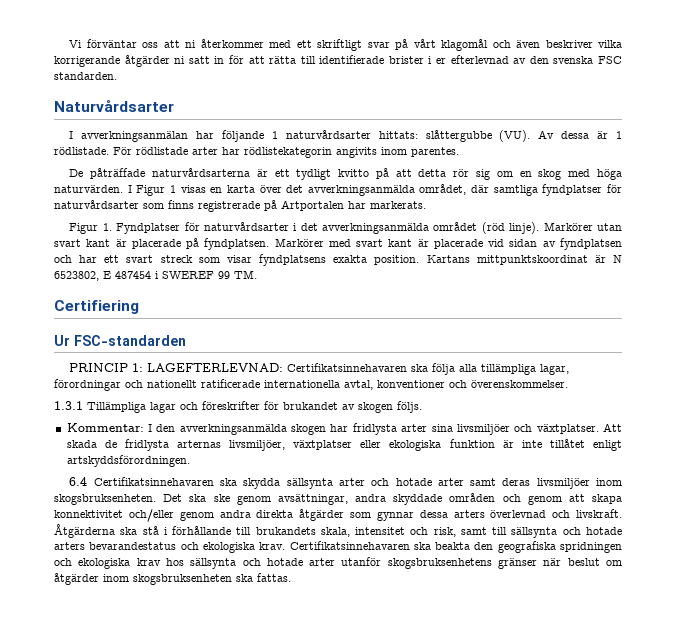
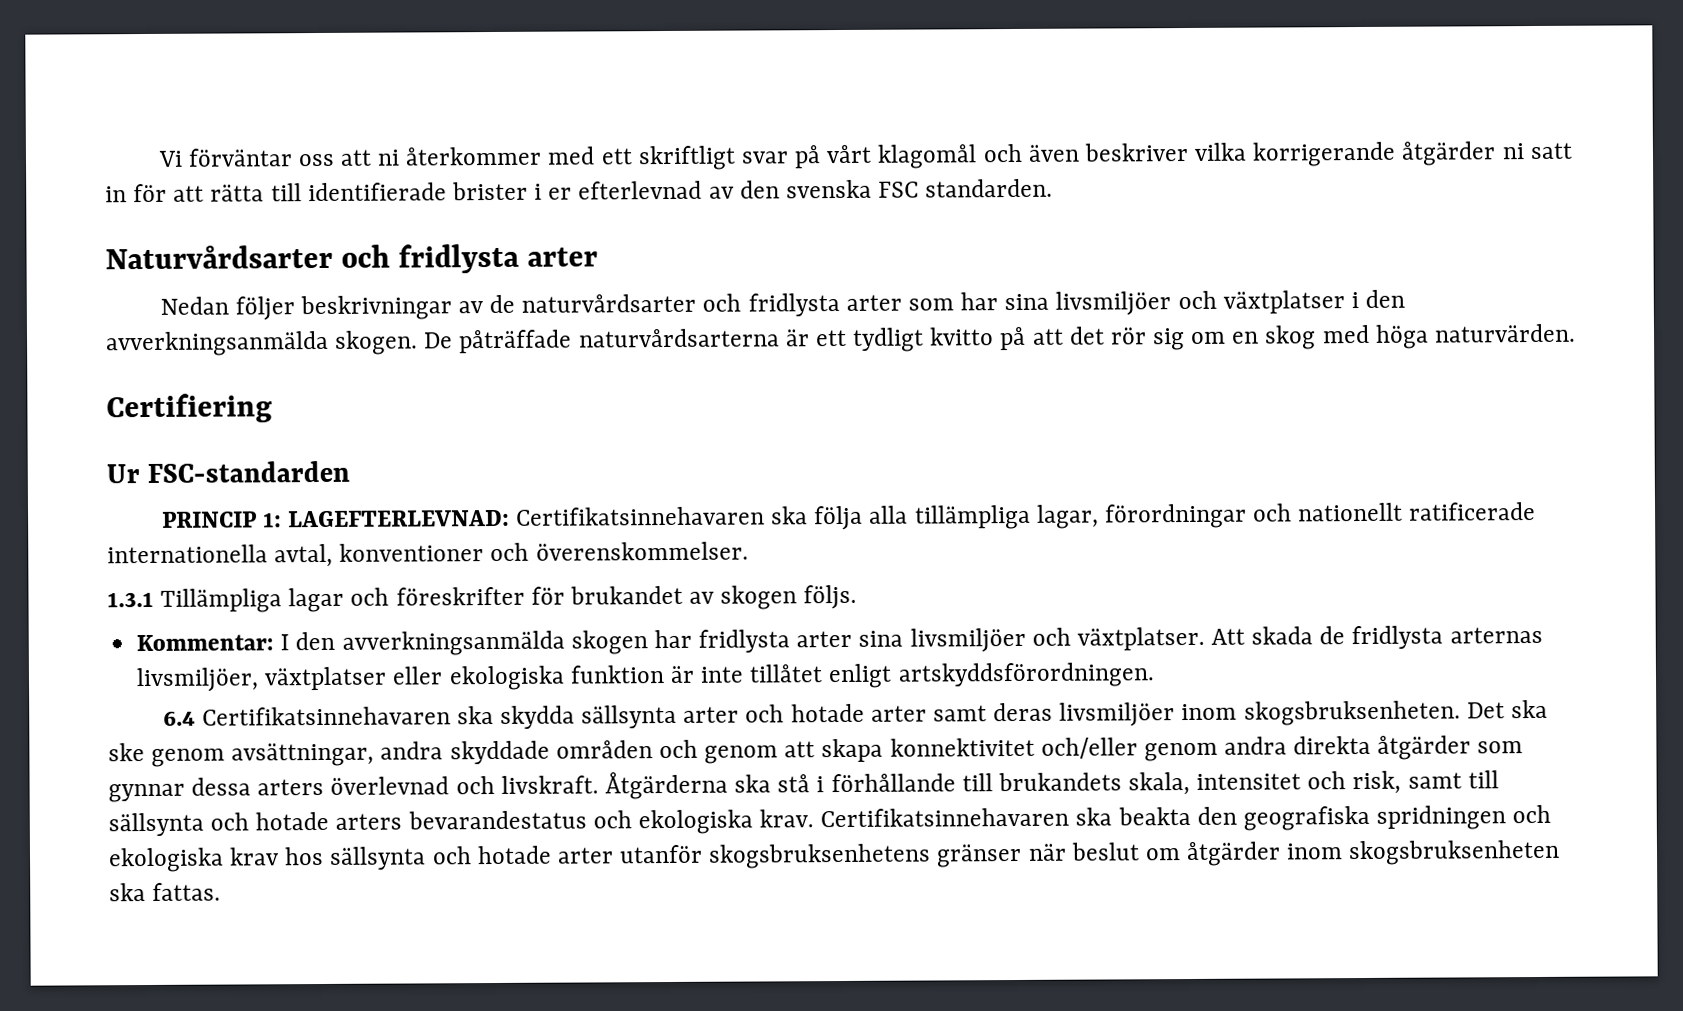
[69,130,622,142] [54,147,459,158] // I avverkningsanmälan har följande 1 naturvårdsarter hittats: slåttergubbe (VU). Av dessa är 1 rödlistade. För rödlistade arter har rödlistekategorin angivits inom parentes. // -> [341,243,599,274] [159,289,1406,321] [105,330,419,357] och fridlysta arter // Nedan följer beskrivningar av de naturvårdsarter och fridlysta arter som har sina livsmiljöer och växtplatser i den avverkningsanmälda skogen.
[418,169,447,177] detta -> [1068,326,1105,345] det
[127,184,622,196] [54,200,426,212] [69,222,623,234] [54,238,622,250] [54,254,622,266] [54,270,257,281] I Figur 1 visas en karta över det avverkningsanmälda området, där samtliga fyndplatser för naturvårdsarter som finns registrerade på Artportalen har markerats. // Figur 1. Fyndplatser för naturvårdsarter i det avverkningsanmälda området (röd linje). Markörer utan svart kant är placerade på fyndplatsen. Markörer med svart kant är placerade vid sidan av fyndplatsen och har ett svart streck som visar fyndplatsens exakta position. Kartans mittpunktskoordinat är N 6523802, E 487454 i SWEREF 99 TM. -> (1576, 333) none

